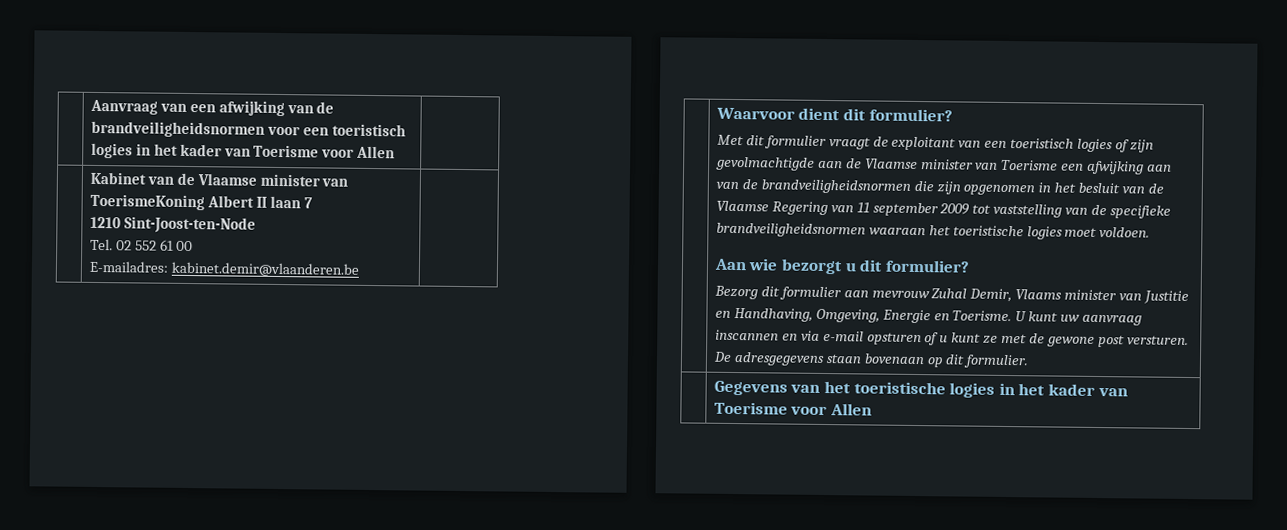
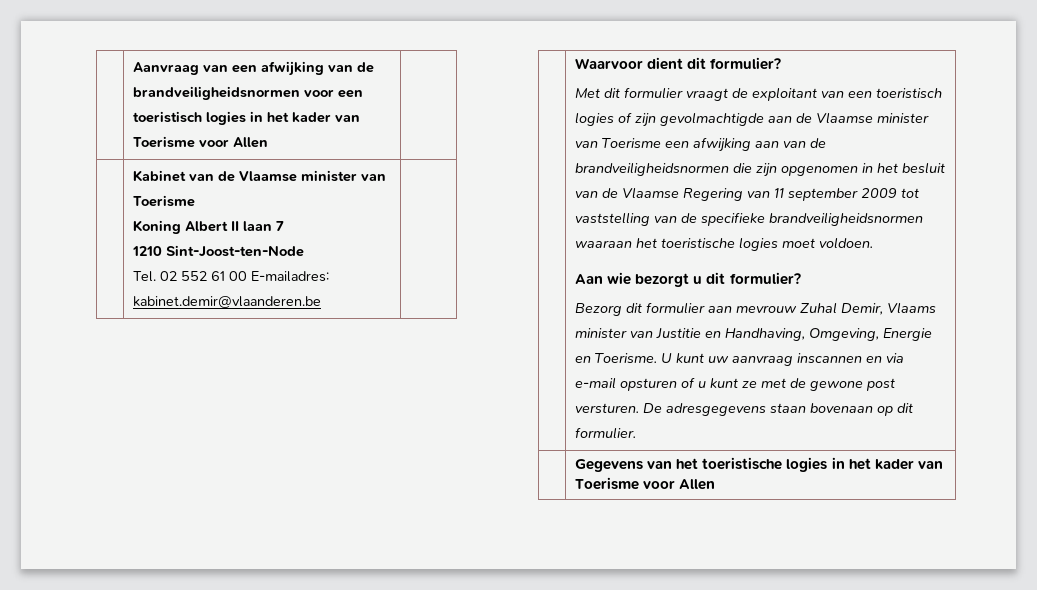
[89,193,205,211] ToerismeKoning -> [133,195,196,207] [133,220,182,234] Toerisme // Koning
(193, 246) // -> (248, 276) none

